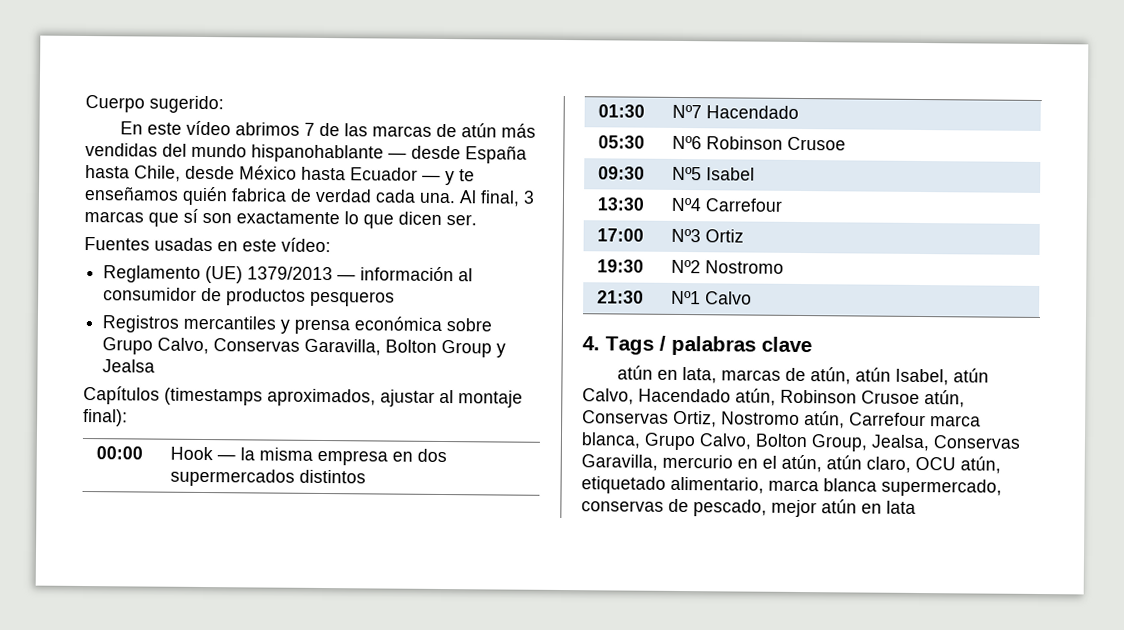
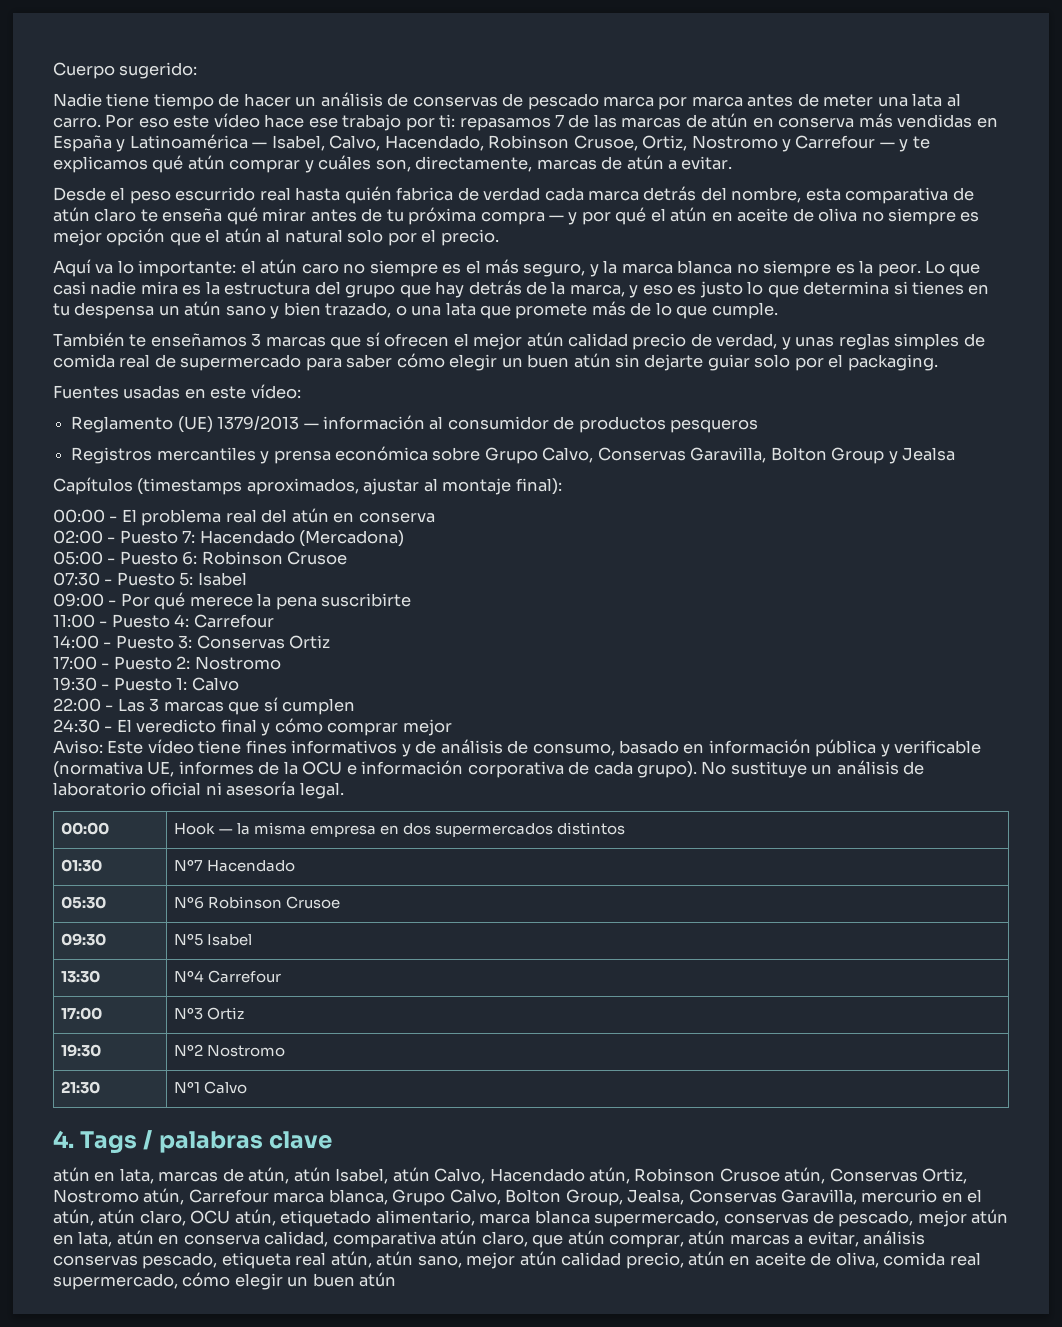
[119,120,300,136] En este vídeo abrimos -> [53,92,961,110] [53,113,551,131] Nadie tiene tiempo de hacer un análisis de conservas de pescado marca por marca antes de meter una lata al carro. Por eso este vídeo hace ese trabajo por ti: repasamos
[500,123,536,138] [85,143,527,164] [85,165,475,186] [84,185,179,201] más vendidas del mundo hispanohablante — desde España hasta Chile, desde México hasta Ecuador — y te enseñamos -> [752,113,998,128] [53,134,930,152] [53,155,733,173] [53,187,341,204] en conserva más vendidas en España y Latinoamérica — Isabel, Calvo, Hacendado, Robinson Crusoe, Ortiz, Nostromo y Carrefour — y te explicamos qué atún comprar y cuáles son, directamente, marcas de atún a evitar. // Desde el peso escurrido real hasta
[419,190,535,207] [84,208,477,229] una. Al final, 3 marcas que sí son exactamente lo que dicen ser. -> [588,186,974,204] [53,207,980,225] [53,228,499,246] [53,259,981,277] [53,280,990,298] [53,301,778,319] [53,332,985,350] [53,353,938,371] marca detrás del nombre, esta comparativa de atún claro te enseña qué mirar antes de tu próxima compra — y por qué el atún en aceite de oliva no siempre es mejor opción que el atún al natural solo por el precio. // Aquí va lo importante: el atún caro no siempre es el más seguro, y la marca blanca no siempre es la peor. Lo que casi nadie mira es la estructura del grupo que hay detrás de la marca, y eso es justo lo que determina si tienes en tu despensa un atún sano y bien trazado, o una lata que promete más de lo que cumple. // También te enseñamos 3 marcas que sí ofrecen el mejor atún calidad precio de verdad, y unas reglas simples de comida real de supermercado para saber cómo elegir un buen atún sin dejarte guiar solo por el packaging.
(128, 417) none -> [53,508,435,526] [53,530,405,547] [53,551,348,565] [53,572,247,586] [53,592,412,610] [53,614,274,628] [53,635,331,649] [53,656,281,670] [53,677,239,691] [53,697,356,715] [53,718,452,736] [53,739,982,757] [53,760,925,778] [53,781,344,799] // 00:00 - El problema real del atún en conserva // 02:00 - Puesto 7: Hacendado (Mercadona) // 05:00 - Puesto 6: Robinson Crusoe // 07:30 - Puesto 5: Isabel // 09:00 - Por qué merece la pena suscribirte // 11:00 - Puesto 4: Carrefour // 14:00 - Puesto 3: Conservas Ortiz // 17:00 - Puesto 2: Nostromo // 19:30 - Puesto 1: Calvo // 22:00 - Las 3 marcas que sí cumplen // 24:30 - El veredicto final y cómo comprar mejor // Aviso: Este vídeo tiene fines informativos y de análisis de consumo, basado en información pública y verificable (normativa UE, informes de la OCU e información corporativa de cada grupo). No sustituye un análisis de laboratorio oficial ni asesoría legal.
[886,500,916,514] lata -> [78,1230,926,1248] [53,1251,981,1269] [53,1272,397,1290] lata, atún en conserva calidad, comparativa atún claro, que atún comprar, atún marcas a evitar, análisis conservas pescado, etiqueta real atún, atún sano, mejor atún calidad precio, atún en aceite de oliva, comida real supermercado, cómo elegir un buen atún

